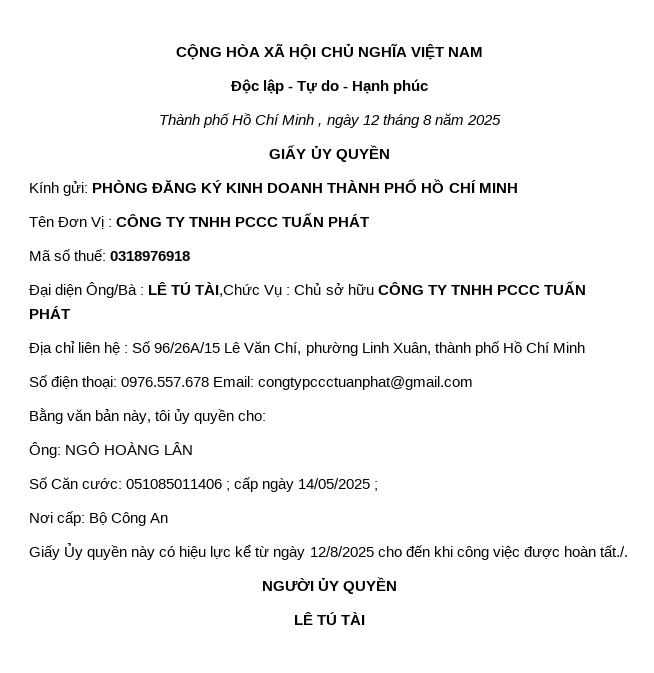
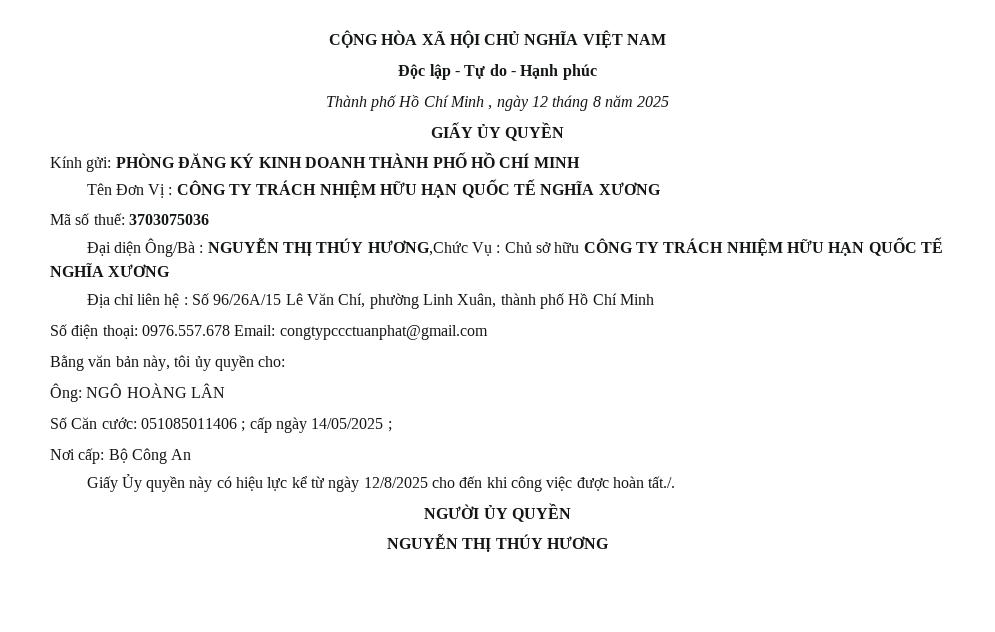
[189,213,370,227] TNHH PCCC TUẤN PHÁT -> [256,179,661,198] TRÁCH NHIỆM HỮU HẠN QUỐC TẾ NGHĨA XƯƠNG
[110,251,191,261] 0318976918 -> [128,214,209,225] 3703075036
[148,282,261,297] LÊ TÚ TÀI,Chức -> [207,238,468,256] NGUYỄN THỊ THÚY HƯƠNG,Chức
[450,281,586,295] [29,306,70,319] TNHH PCCC TUẤN PHÁT -> [663,237,943,256] [50,263,171,277] TRÁCH NHIỆM HỮU HẠN QUỐC TẾ NGHĨA XƯƠNG
[293,612,366,625] LÊ TÚ TÀI -> [387,534,609,552] NGUYỄN THỊ THÚY HƯƠNG

